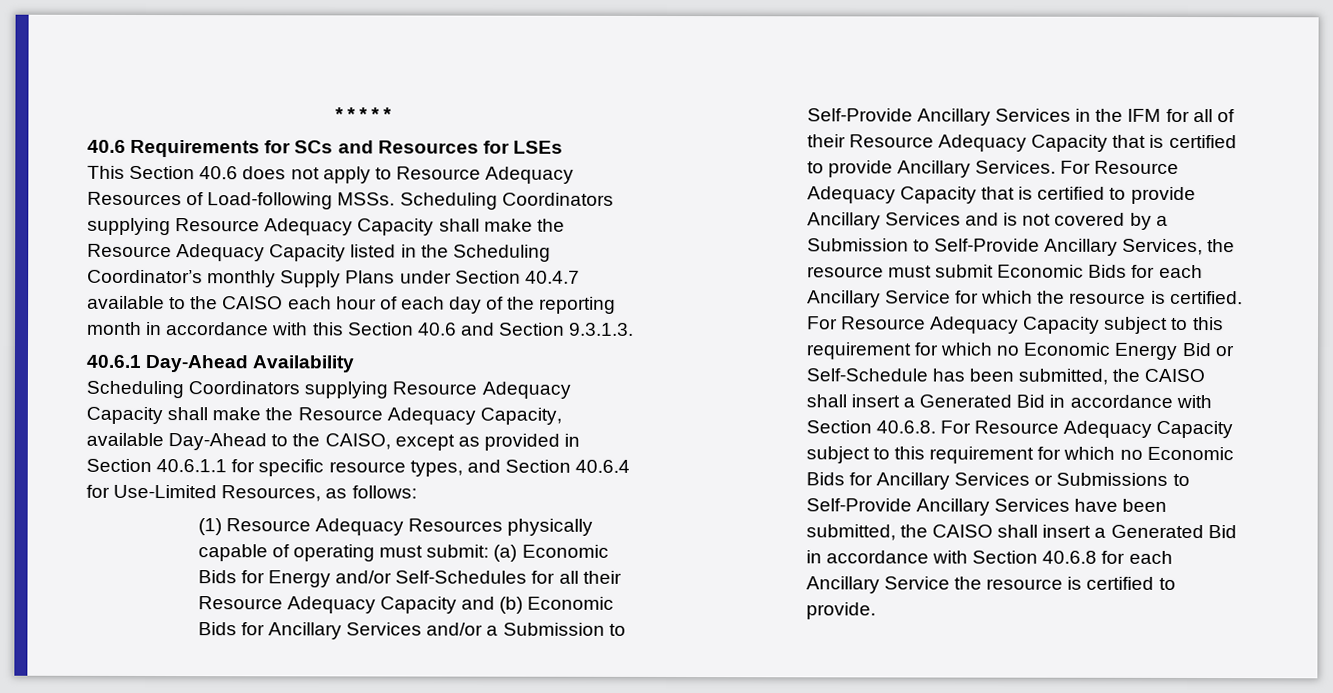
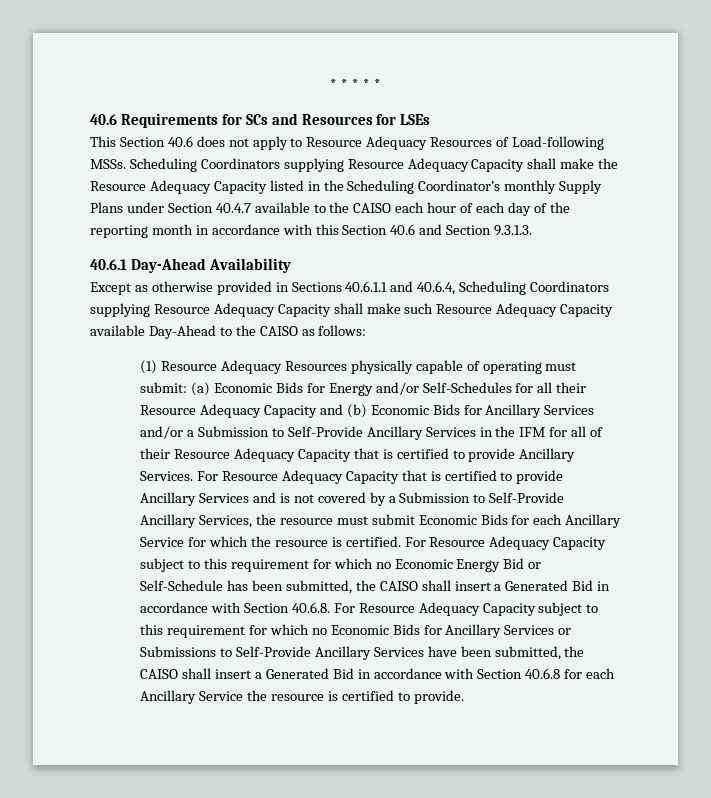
[86,380,571,399] [86,406,562,425] Scheduling Coordinators supplying Resource Adequacy Capacity shall make the Resource Adequacy Capacity, -> [90,281,610,295] [90,303,614,317] Except as otherwise provided in Sections 40.6.1.1 and 40.6.4, Scheduling Coordinators supplying Resource Adequacy Capacity shall make such Resource Adequacy Capacity
[324,433,581,451] [86,458,631,477] [86,484,322,502] CAISO, except as provided in Section 40.6.1.1 for specific resource types, and Section 40.6.4 for Use-Limited Resources, -> [259,326,298,336] CAISO

